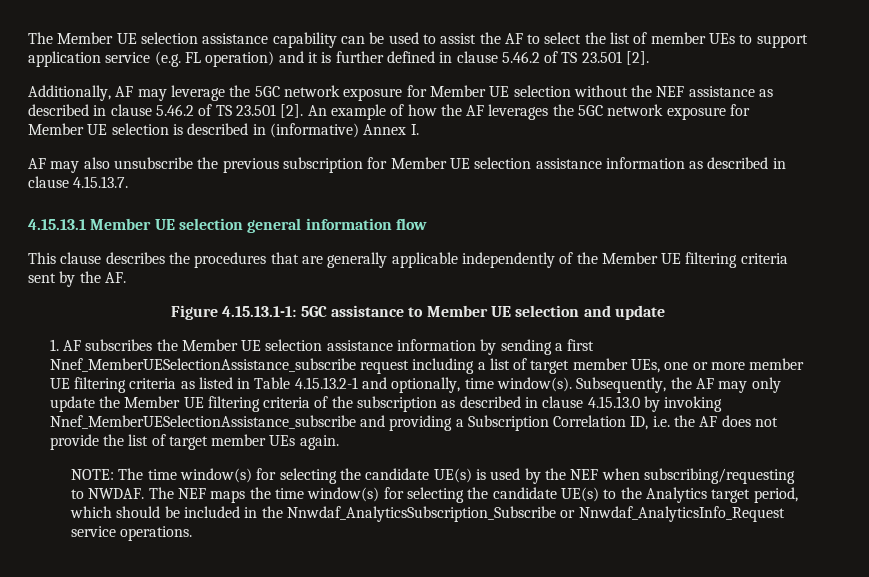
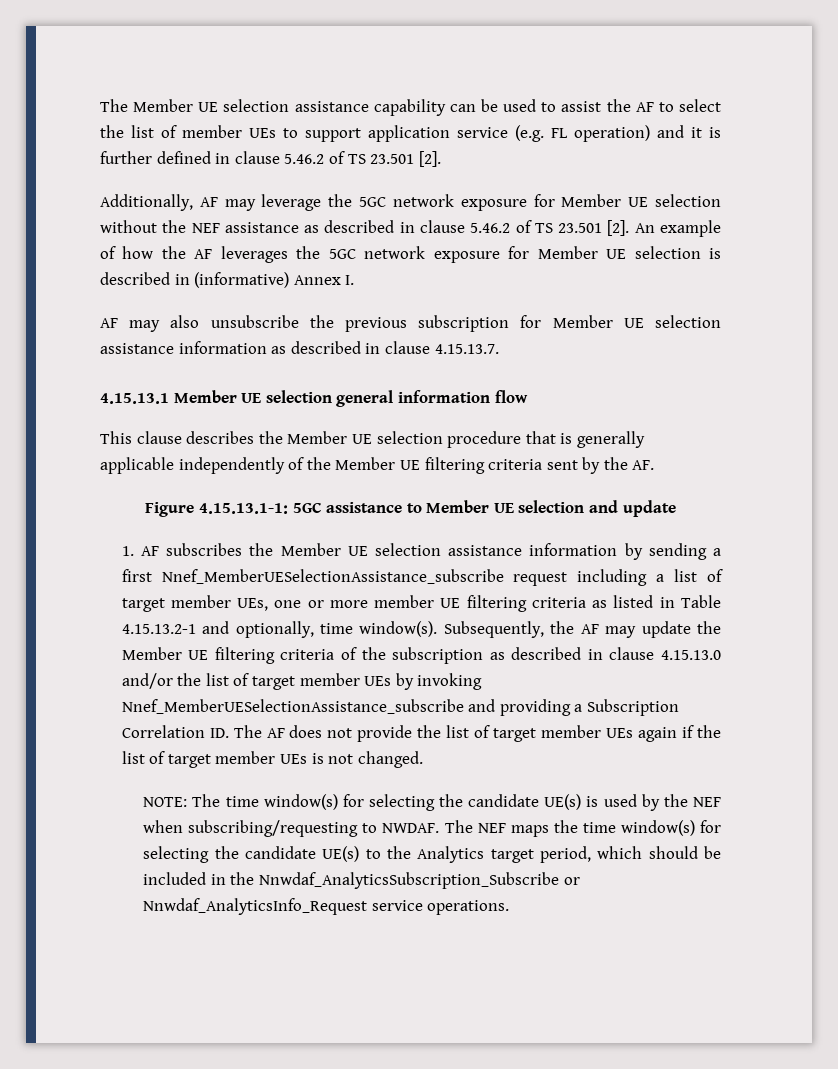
[194,252,323,268] procedures that are -> [287,431,573,448] Member UE selection procedure that is
[751,377,781,393] only -> (637, 632) none
(640, 402) none -> [121,673,392,690] and/or the list of target member UEs
[630,415,696,430] ID, i.e. the -> [209,725,262,738] ID. The
[299,435,339,450] again. -> [638,725,721,742] [121,751,423,768] again if the list of target member UEs is not changed.

